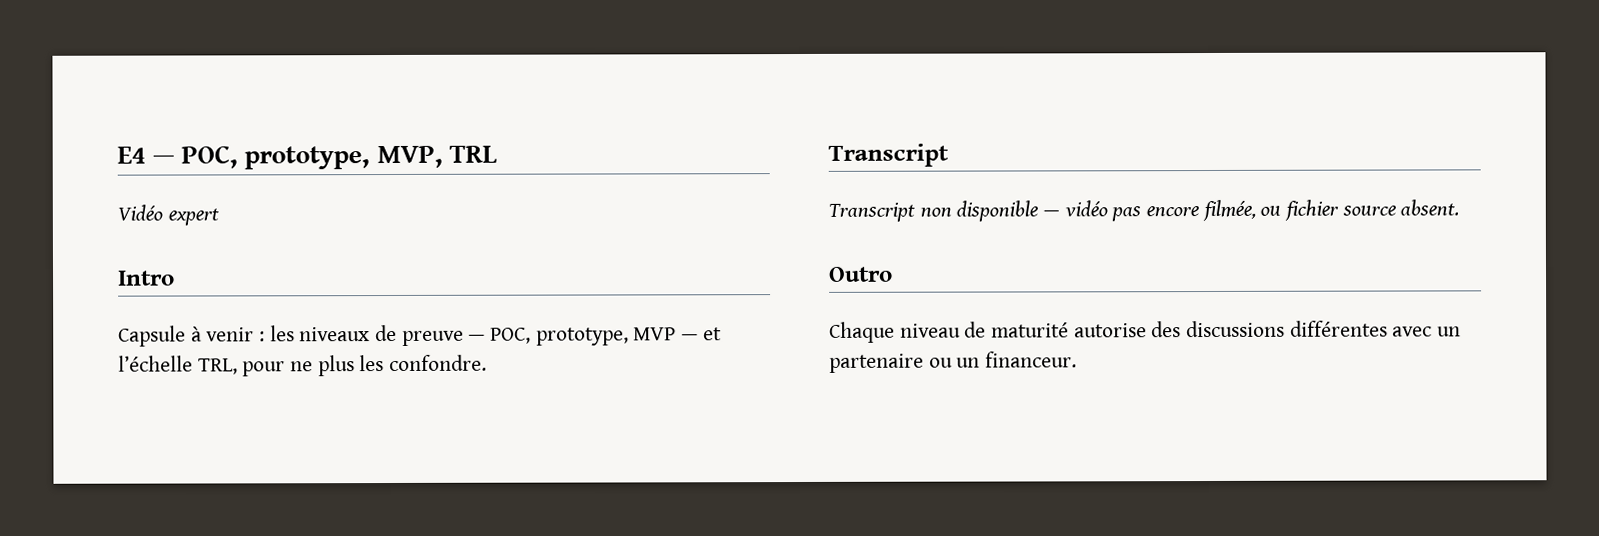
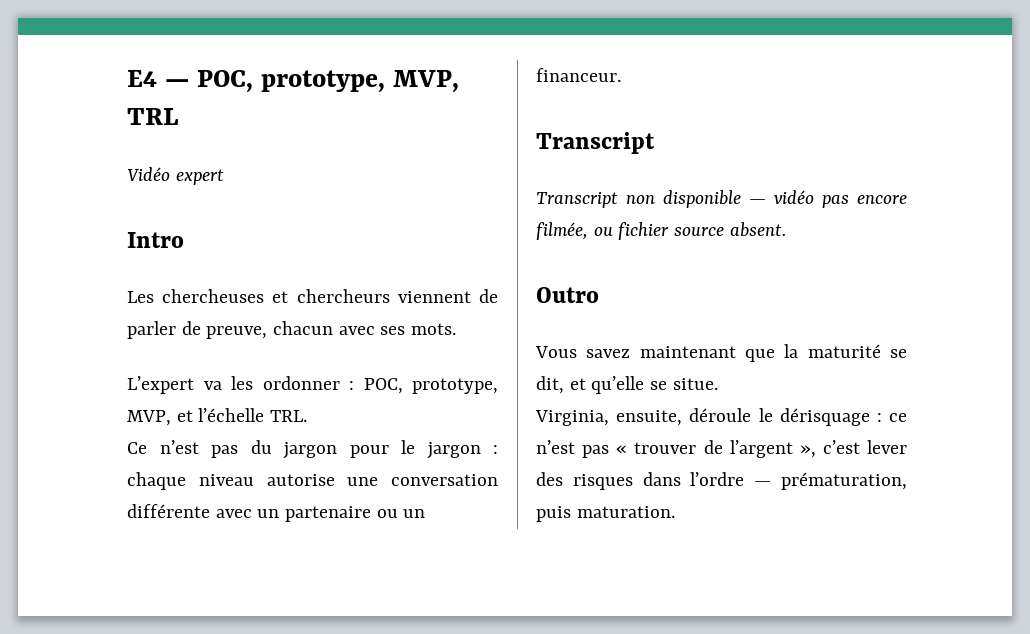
[118,324,722,347] [118,354,488,377] Capsule à venir : les niveaux de preuve — POC, prototype, MVP — et l’échelle TRL, pour ne plus les confondre. -> [127,289,498,303] [127,321,457,339] [127,376,498,394] [127,408,308,426] [127,440,498,459] [127,472,498,490] [127,504,426,522] [536,68,621,82] Les chercheuses et chercheurs viennent de parler de preuve, chacun avec ses mots. // L’expert va les ordonner : POC, prototype, MVP, et l’échelle TRL. // Ce n’est pas du jargon pour le jargon : chaque niveau autorise une conversation différente avec un partenaire ou un financeur.
[829,320,1462,343] [829,351,1078,373] Chaque niveau de maturité autorise des discussions différentes avec un partenaire ou un financeur. -> [535,344,907,362] [536,376,718,394] [535,408,907,426] [536,440,907,458] [536,472,907,490] [536,506,675,522] Vous savez maintenant que la maturité se dit, et qu’elle se situe. // Virginia, ensuite, déroule le dérisquage : ce n’est pas « trouver de l’argent », c’est lever des risques dans l’ordre — prématuration, puis maturation.

